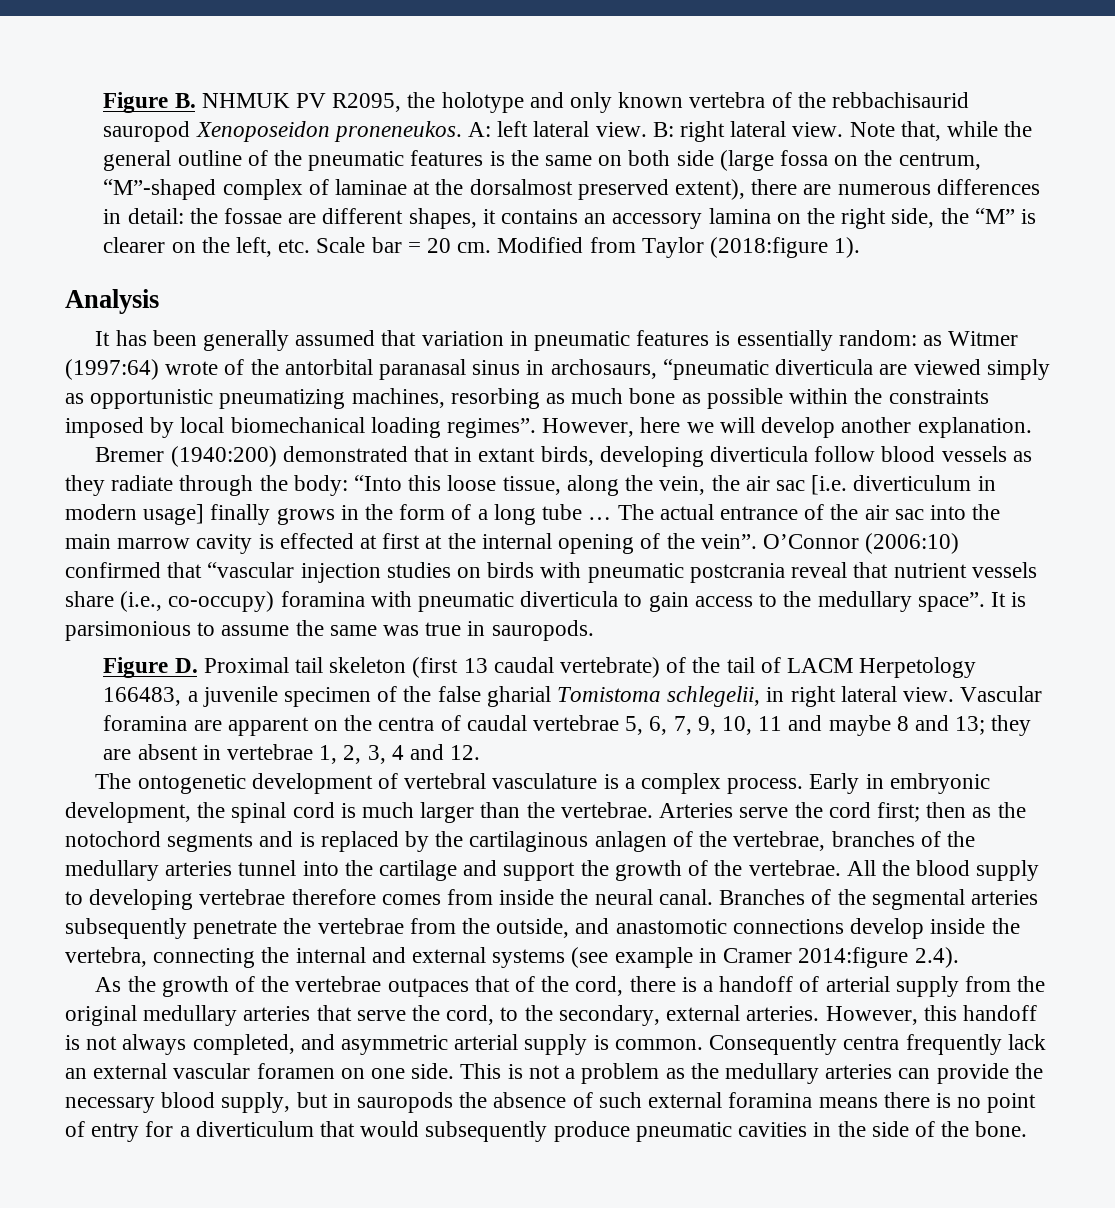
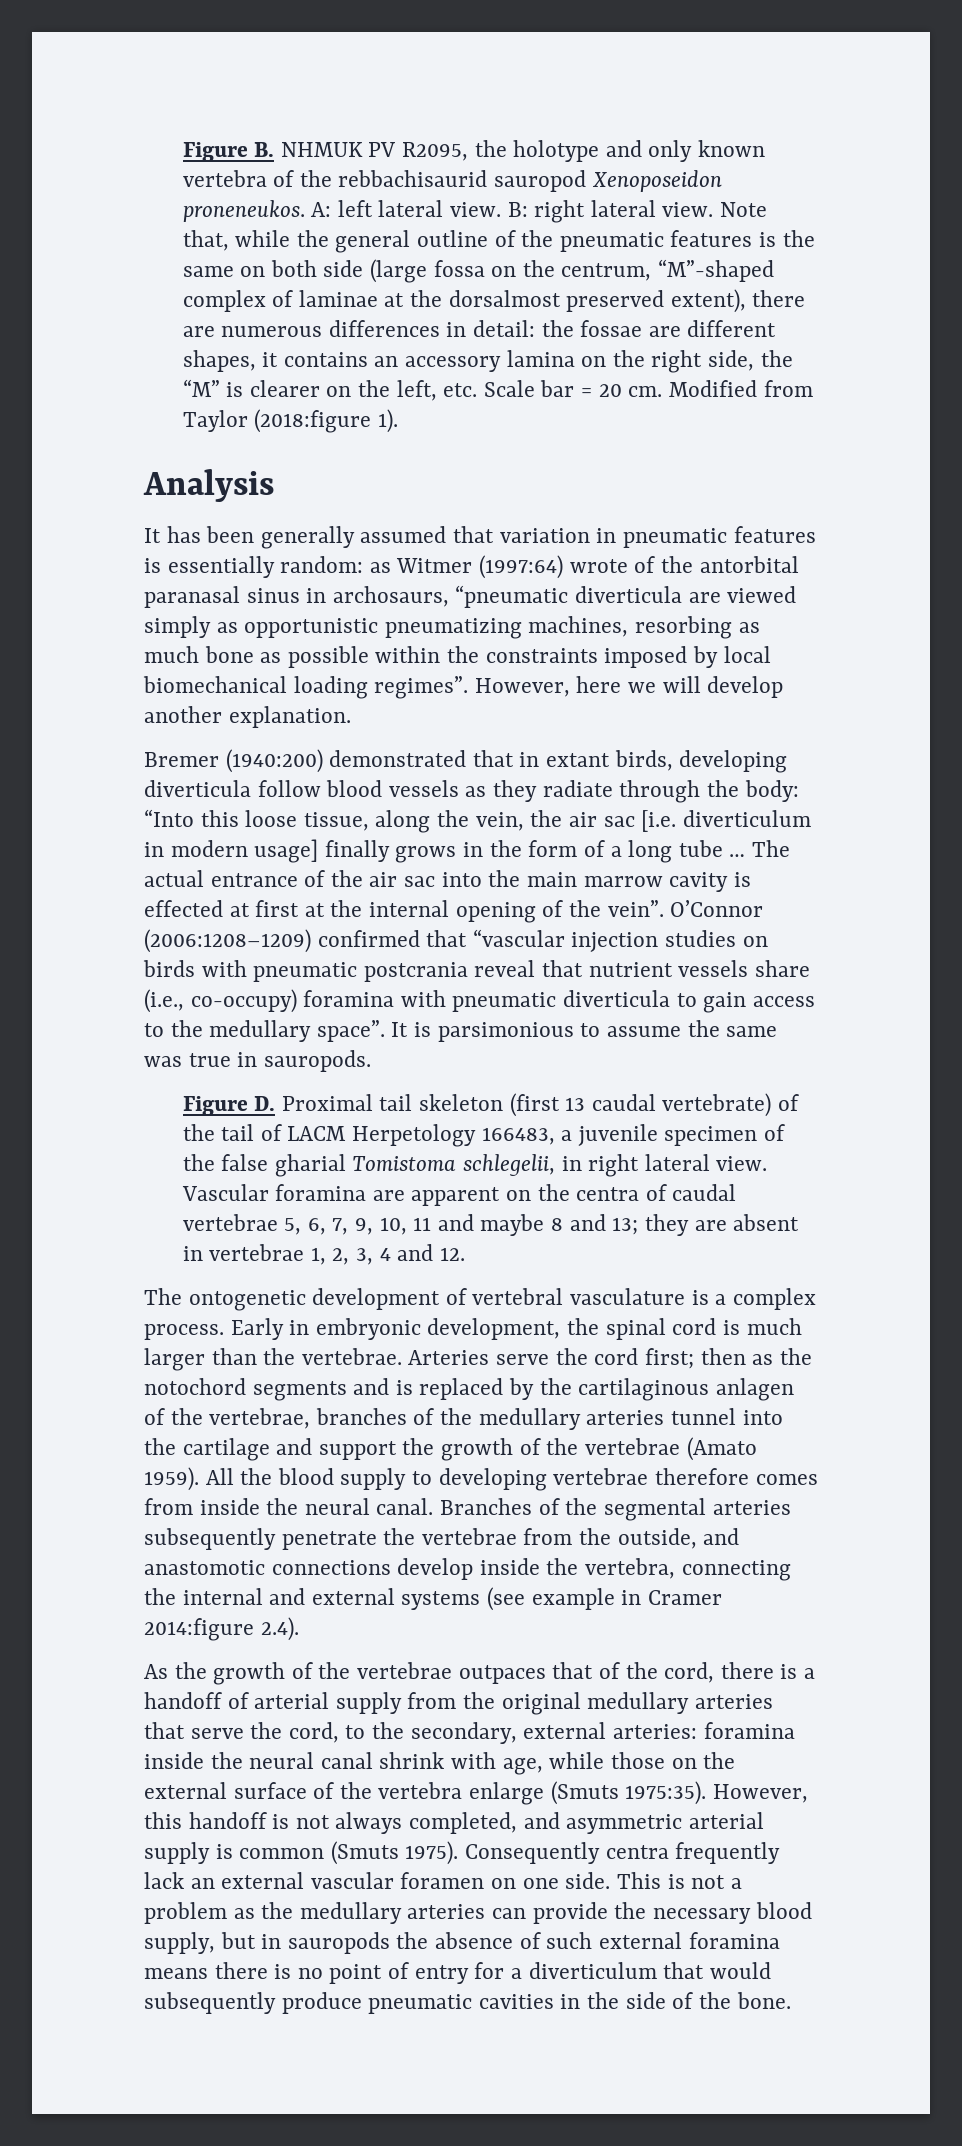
[865,533,960,554] (2006:10) -> [144,929,311,953] (2006:1208–1209)
[748,860,841,876] vertebrae. -> [584,1437,757,1461] [144,1467,199,1491] vertebrae (Amato 1959).
[746,1006,820,1021] arteries. -> [612,1722,795,1739] [144,1752,736,1775] [144,1781,707,1805] arteries: foramina inside the neural canal shrink with age, while those on the external surface of the vertebra enlarge (Smuts 1975:35).
[614,1039,703,1050] common. -> [239,1841,459,1865] common (Smuts 1975).

